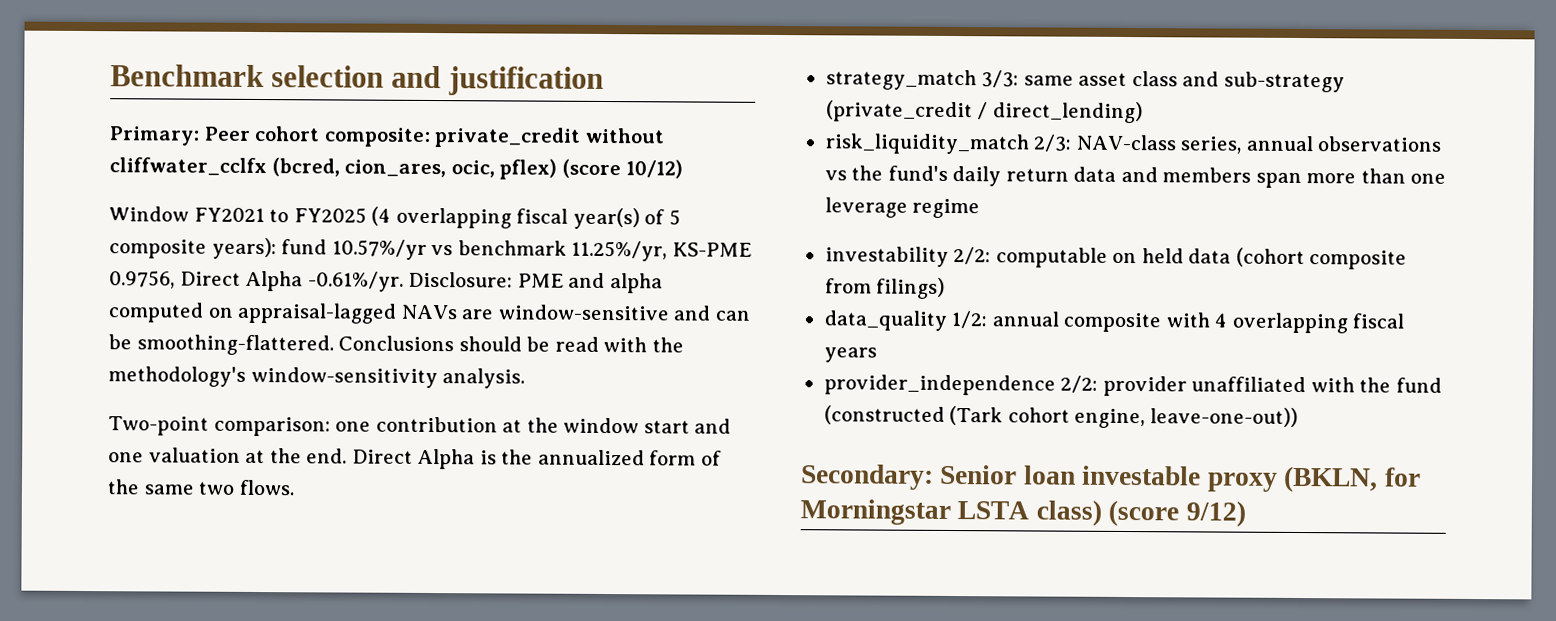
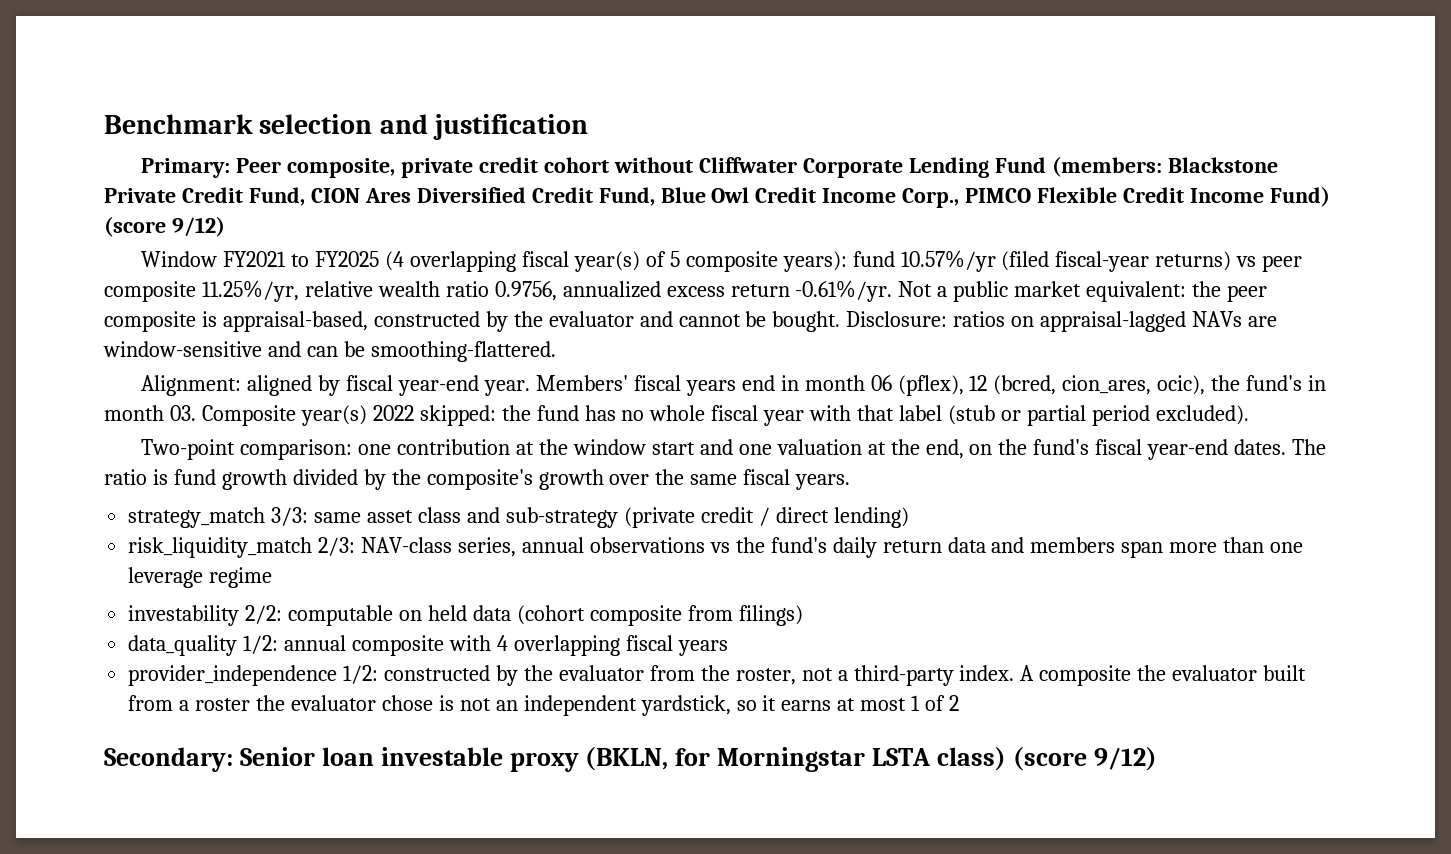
[254,125,665,148] [109,157,684,180] cohort composite: private_credit without cliffwater_cclfx (bcred, cion_ares, ocic, pflex) (score 10/12) -> [287,156,1278,178] [104,186,1330,208] [104,216,225,237] composite, private credit cohort without Cliffwater Corporate Lending Fund (members: Blackstone Private Credit Fund, CION Ares Diversified Credit Fund, Blue Owl Credit Income Corp., PIMCO Flexible Credit Income Fund) (score 9/12)
[431,240,752,262] [109,270,663,294] [108,302,204,323] vs benchmark 11.25%/yr, KS-PME 0.9756, Direct Alpha -0.61%/yr. Disclosure: PME and alpha computed -> [1001,251,1303,272] [104,280,1268,302] [104,311,1006,332] (filed fiscal-year returns) vs peer composite 11.25%/yr, relative wealth ratio 0.9756, annualized excess return -0.61%/yr. Not a public market equivalent: the peer composite is appraisal-based, constructed by the evaluator and cannot be bought. Disclosure: ratios
[338,335,684,353] [108,366,526,389] Conclusions should be read with the methodology's window-sensitivity analysis. -> [141,375,1327,396] [104,405,1249,426] // Alignment: aligned by fiscal year-end year. Members' fiscal years end in month 06 (pflex), 12 (bcred, cion_ares, ocic), the fund's in month 03. Composite year(s) 2022 skipped: the fund has no whole fiscal year with that label (stub or partial period excluded).
[306,448,722,470] [107,479,295,496] end. Direct Alpha is the annualized form of the same two flows. -> [925,439,1327,460] [104,469,851,490] end, on the fund's fiscal year-end dates. The ratio is fund growth divided by the composite's growth over the same fiscal years.
[825,100,1143,124] (private_credit / direct_lending) -> [623,507,909,528] (private credit / direct lending)
[1060,375,1442,397] [823,405,1298,429] 2/2: provider unaffiliated with the fund (constructed (Tark cohort engine, leave-one-out)) -> [343,665,1307,686] [128,695,960,716] 1/2: constructed by the evaluator from the roster, not a third-party index. A composite the evaluator built from a roster the evaluator chose is not an independent yardstick, so it earns at most 1 of 2

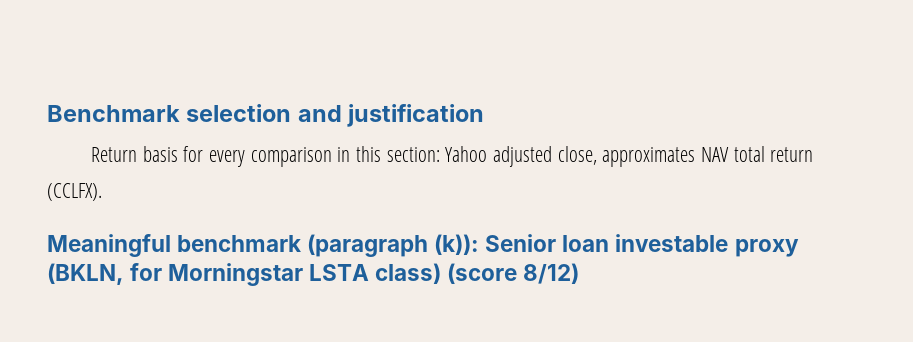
[141,156,1278,178] [104,186,1330,208] [104,216,225,237] [141,250,1303,272] [104,280,1268,302] [104,311,1278,332] [103,341,556,362] [141,375,1327,396] [104,405,1249,426] [141,439,1327,460] [104,469,851,490] [128,507,909,528] [128,537,1304,558] [128,567,273,588] [128,605,803,626] [128,635,728,656] [128,665,1307,686] [128,695,960,716] [104,747,233,772] Primary: Peer composite, private credit cohort without Cliffwater Corporate Lending Fund (members: Blackstone Private Credit Fund, CION Ares Diversified Credit Fund, Blue Owl Credit Income Corp., PIMCO Flexible Credit Income Fund) (score 9/12) // Window FY2021 to FY2025 (4 overlapping fiscal year(s) of 5 composite years): fund 10.57%/yr (filed fiscal-year returns) vs peer composite 11.25%/yr, relative wealth ratio 0.9756, annualized excess return -0.61%/yr. Not a public market equivalent: the peer composite is appraisal-based, constructed by the evaluator and cannot be bought. Disclosure: ratios on appraisal-lagged NAVs are window-sensitive and can be smoothing-flattered. // Alignment: aligned by fiscal year-end year. Members' fiscal years end in month 06 (pflex), 12 (bcred, cion_ares, ocic), the fund's in month 03. Composite year(s) 2022 skipped: the fund has no whole fiscal year with that label (stub or partial period excluded). // Two-point comparison: one contribution at the window start and one valuation at the end, on the fund's fiscal year-end dates. The ratio is fund growth divided by the composite's growth over the same fiscal years. // strategy_match 3/3: same asset class and sub-strategy (private credit / direct lending) // risk_liquidity_match 2/3: NAV-class series, annual observations vs the fund's daily return data and members span more than one leverage regime // investability 2/2: computable on held data (cohort composite from filings) // data_quality 1/2: annual composite with 4 overlapping fiscal years // provider_independence 1/2: constructed by the evaluator from the roster, not a third-party index. A composite the evaluator built from a roster the evaluator chose is not an independent yardstick, so it earns at most 1 of 2 // Secondary: -> [91,146,814,167] [47,183,102,201] [47,234,480,257] Return basis for every comparison in this section: Yahoo adjusted close, approximates NAV total return (CCLFX). // Meaningful benchmark (paragraph (k)):
[1093,747,1157,771] 9/12) -> [523,263,580,284] 8/12)

